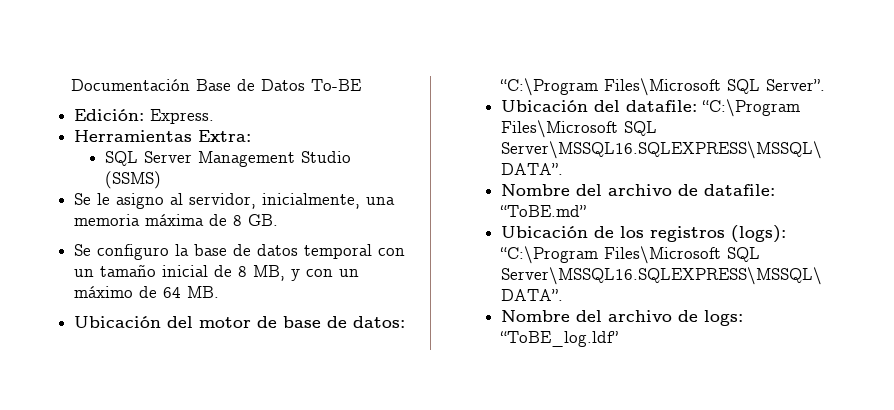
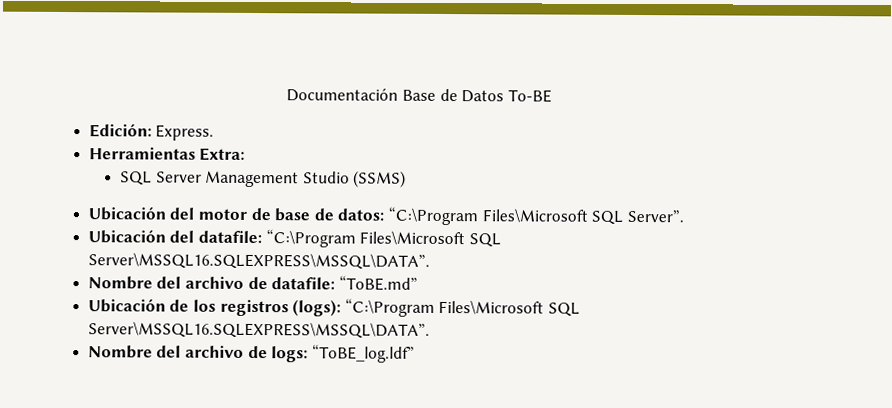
[74,193,396,209] [74,214,279,226] [74,244,406,260] [74,264,360,281] [74,286,220,298] // Se le asigno al servidor, inicialmente, una memoria máxima de 8 GB. // Se configuro la base de datos temporal con un tamaño inicial de 8 MB, y con un máximo de 64 MB. -> (407, 179) none

